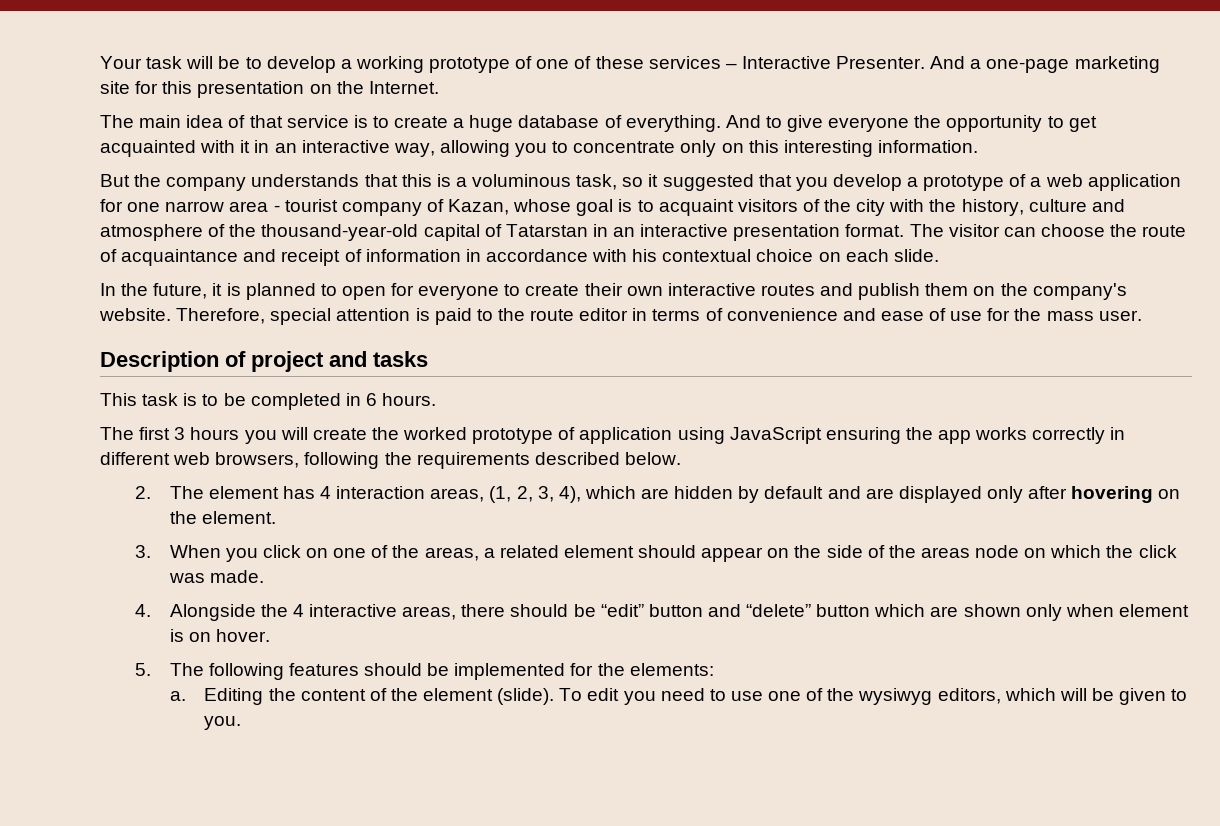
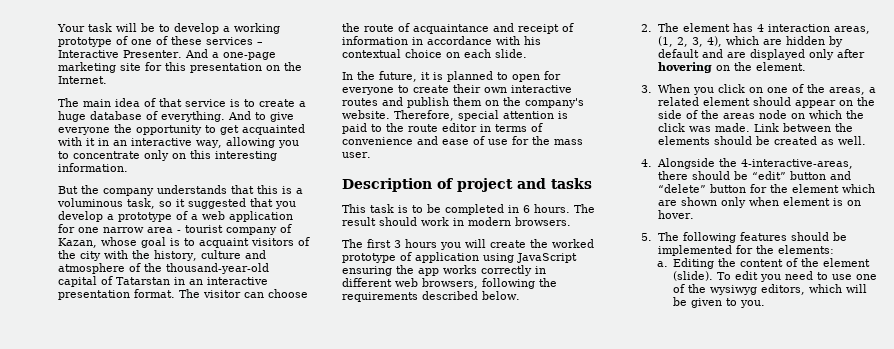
(437, 399) none -> [574,204,595,213] [342,217,571,226] The result should work in modern browsers.
(264, 576) none -> [753,123,853,132] [657,136,866,145] Link between the elements should be created as well.
[292,604,457,620] 4 interactive areas, -> [740,159,853,169] 4-interactive-areas,
(871, 610) none -> [749,184,839,193] for the element

